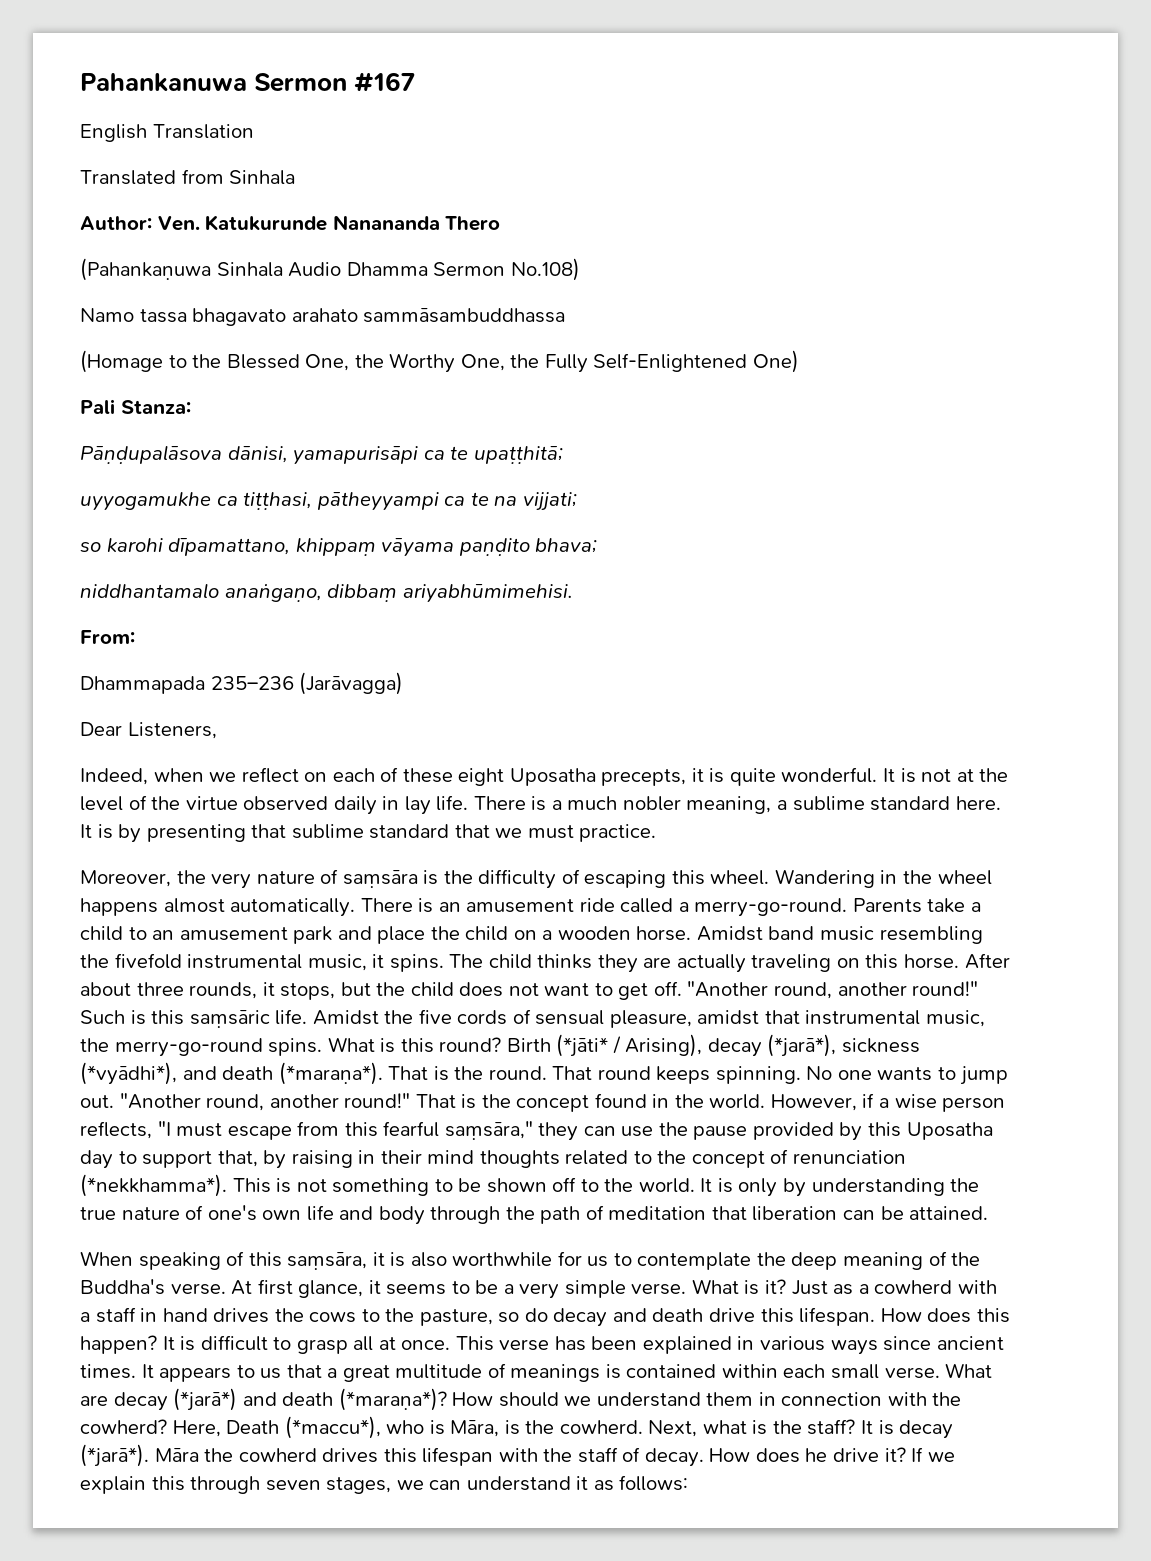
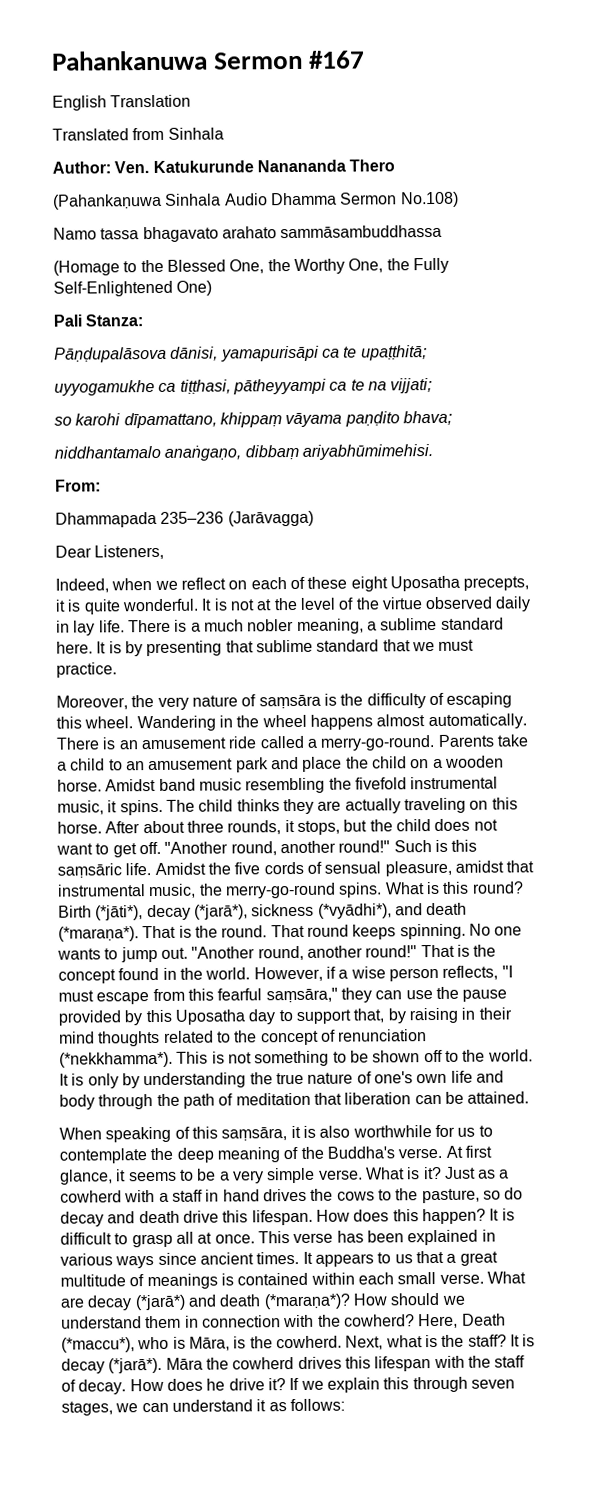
[556,1034,703,1057] (*jāti* / Arising), -> [95,905,144,921] (*jāti*),

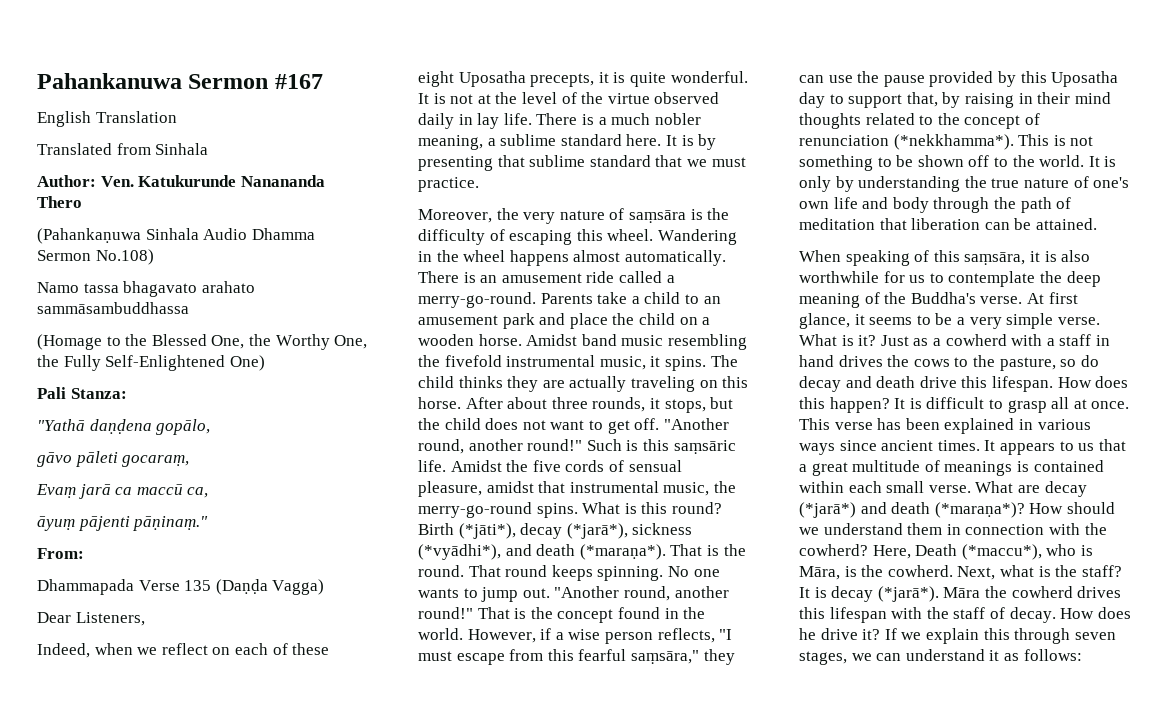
[54,345,427,363] [54,378,433,396] [54,410,452,429] [54,444,433,461] [55,479,101,492] [55,510,314,528] Pāṇḍupalāsova dānisi, yamapurisāpi ca te upaṭṭhitā; // uyyogamukhe ca tiṭṭhasi, pātheyyampi ca te na vijjati; // so karohi dīpamattano, khippaṃ vāyama paṇḍito bhava; // niddhantamalo anaṅgaṇo, dibbaṃ ariyabhūmimehisi. // From: // Dhammapada 235–236 (Jarāvagga) -> [37,419,211,435] [37,451,190,467] [36,484,209,499] [37,516,209,531] [37,548,84,559] [37,579,325,595] "Yathā daṇḍena gopālo, // gāvo pāleti gocaraṃ, // Evaṃ jarā ca maccū ca, // āyuṃ pājenti pāṇinaṃ." // From: // Dhammapada Verse 135 (Daṇḍa Vagga)

